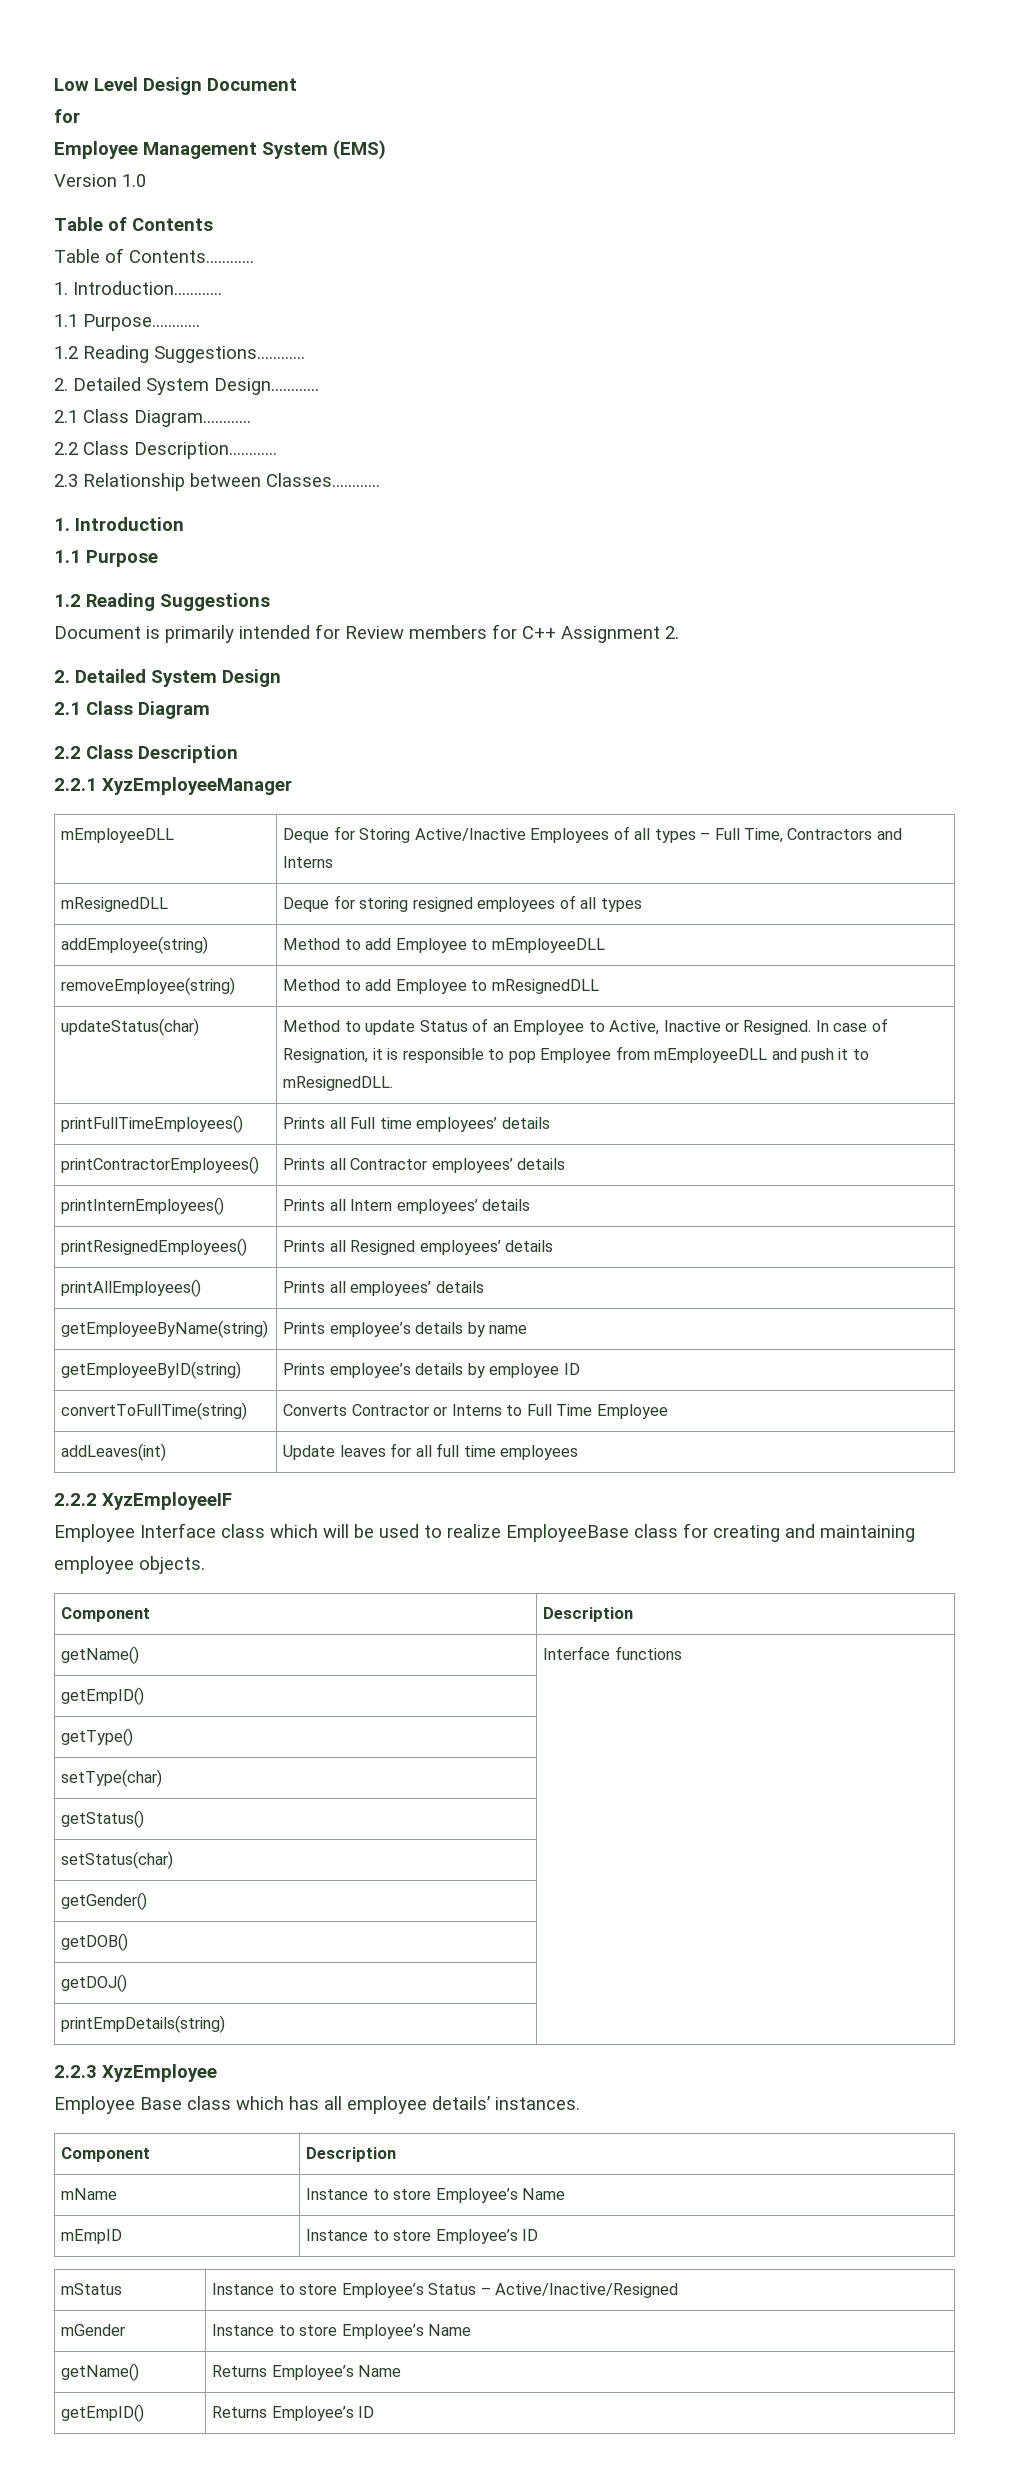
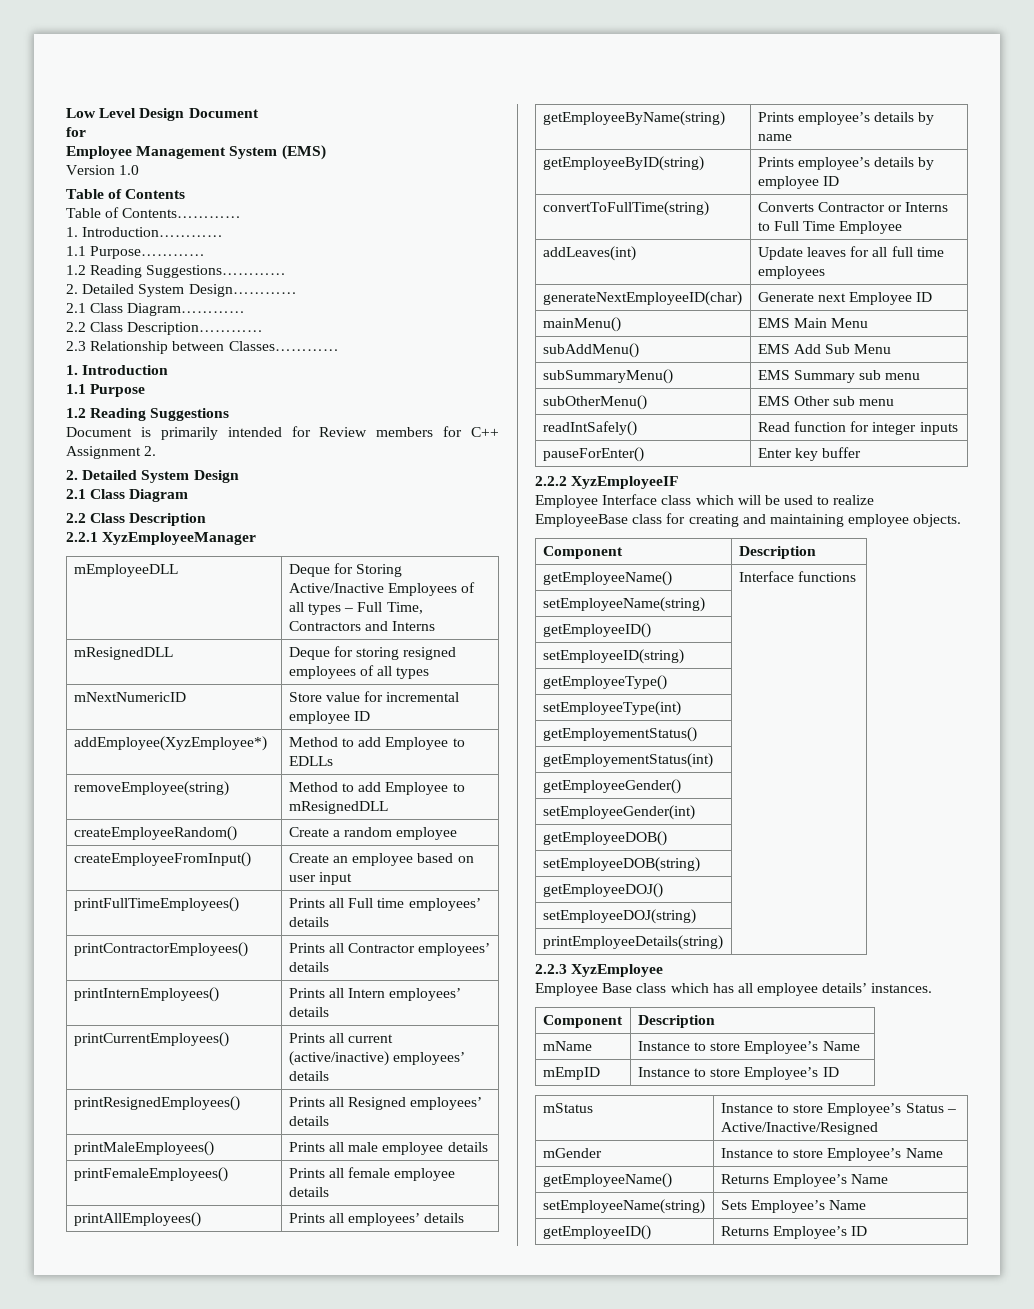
[61,936,209,954] [283,938,605,953] addEmployee(string) | Method to add Employee to mEmployeeDLL -> [73,692,186,702] [288,691,460,702] [288,711,371,724] [73,736,267,751] [288,737,465,750] [288,756,333,766] mNextNumericID | Store value for incremental employee ID // addEmployee(XyzEmployee*) | Method to add Employee to EDLLs
[61,1018,200,1036] [283,1018,888,1035] [283,1046,869,1063] [283,1076,394,1091] updateStatus(char) | Method to update Status of an Employee to Active, Inactive or Resigned. In case of Resignation, it is responsible to pop Employee from mEmployeeDLL and push it to mResignedDLL. -> [73,826,237,841] [288,827,458,840] [73,852,251,867] [288,853,474,866] [288,872,353,885] createEmployeeRandom() | Create a random employee // createEmployeeFromInput() | Create an employee based on user input
(531, 1205) none -> [73,1032,229,1047] [288,1033,394,1043] [288,1051,466,1066] [288,1071,329,1081] // printCurrentEmployees() | Prints all current (active/inactive) employees’ details
(554, 1246) none -> [73,1141,214,1156] [288,1142,488,1155] [73,1167,228,1182] [288,1167,456,1181] [288,1187,329,1197] // printMaleEmployees() | Prints all male employee details // printFemaleEmployees() | Prints all female employee details
(579, 1452) none -> [542,291,742,306] [757,292,933,305] [542,317,621,332] [757,318,869,328] [542,343,639,358] [757,344,892,354] [542,369,673,384] [757,370,921,383] [542,395,647,410] [757,396,895,406] [542,421,637,436] [757,421,958,435] [542,447,644,462] [757,447,862,461] // generateNextEmployeeID(char) | Generate next Employee ID // mainMenu() | EMS Main Menu // subAddMenu() | EMS Add Sub Menu // subSummaryMenu() | EMS Summary sub menu // subOtherMenu() | EMS Other sub menu // readIntSafely() | Read function for integer inputs // pauseForEnter() | Enter key buffer
[61,1646,140,1664] getName() -> [542,571,672,586] getEmployeeName()
[61,1687,145,1705] [61,1728,134,1746] [61,1769,163,1787] [61,1810,145,1828] [61,1851,174,1869] [61,1892,148,1910] [61,1933,129,1951] [61,1974,128,1992] [61,2015,226,2033] getEmpID() | // getType() | // setType(char) | // getStatus() | // setStatus(char) | // getGender() | // getDOB() | // getDOJ() | // printEmpDetails(string) -> [542,597,705,612] [542,623,651,638] [542,649,684,664] [542,675,667,690] [542,701,681,716] [542,727,697,742] [542,753,713,768] [542,779,681,794] [542,805,695,820] [542,831,667,846] [542,857,700,872] [542,883,663,898] [542,909,696,924] [542,935,723,950] setEmployeeName(string) | // getEmployeeID() | // setEmployeeID(string) | // getEmployeeType() | // setEmployeeType(int) | // getEmployementStatus() | // getEmployementStatus(int) | // getEmployeeGender() | // setEmployeeGender(int) | // getEmployeeDOB() | // setEmployeeDOB(string) | // getEmployeeDOJ() | // setEmployeeDOJ(string) | // printEmployeeDetails(string)
[61,2363,140,2381] getName() -> [542,1173,672,1188] getEmployeeName()
[61,2404,145,2422] getEmpID() -> [542,1199,705,1214] [720,1200,867,1213] [542,1225,651,1240] setEmployeeName(string) | Sets Employee’s Name // getEmployeeID()

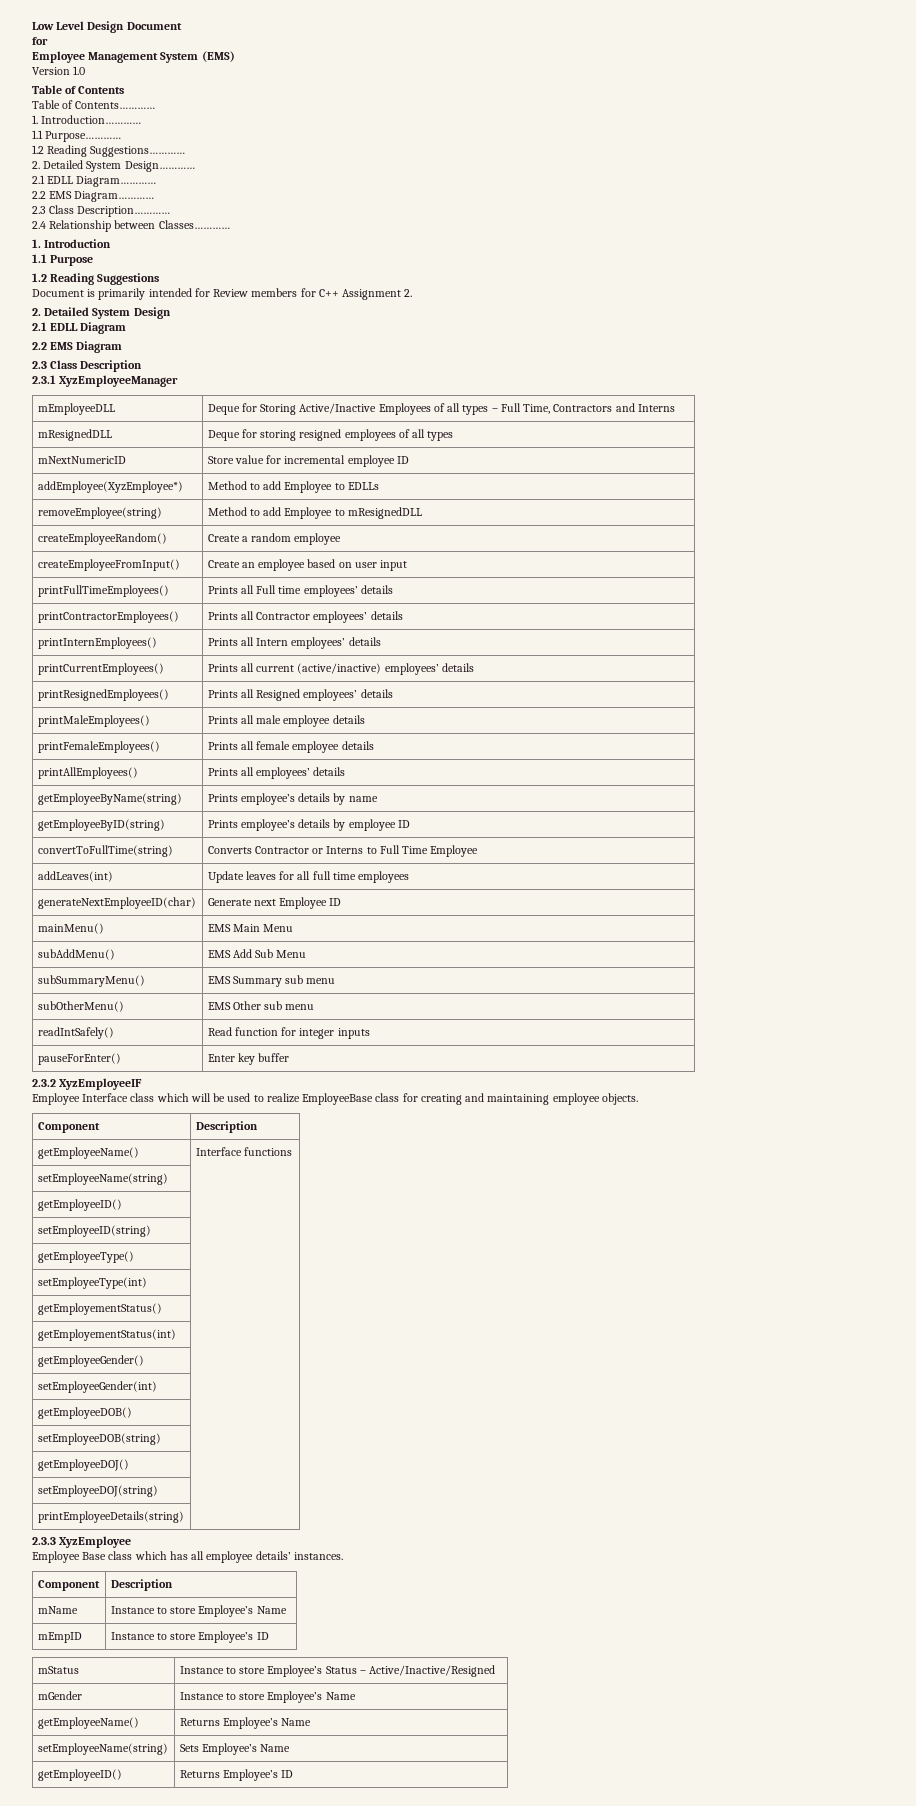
[90,303,124,313] Class -> [47,176,74,184] EDLL
(86, 327) none -> [49,191,155,202] [32,206,46,214] EMS Diagram………… // 2.3
[66,341,86,351] 2.3 -> [32,221,46,229] 2.4
[90,489,126,499] Class -> [50,323,79,331] EDLL
(86, 518) none -> [50,341,123,353] [32,361,47,369] EMS Diagram // 2.3
[66,532,98,542] 2.2.1 -> [32,375,56,384] 2.3.1
[535,476,567,486] 2.2.2 -> [32,1079,56,1087] 2.3.2
[535,964,567,974] 2.2.3 -> [32,1537,56,1545] 2.3.3

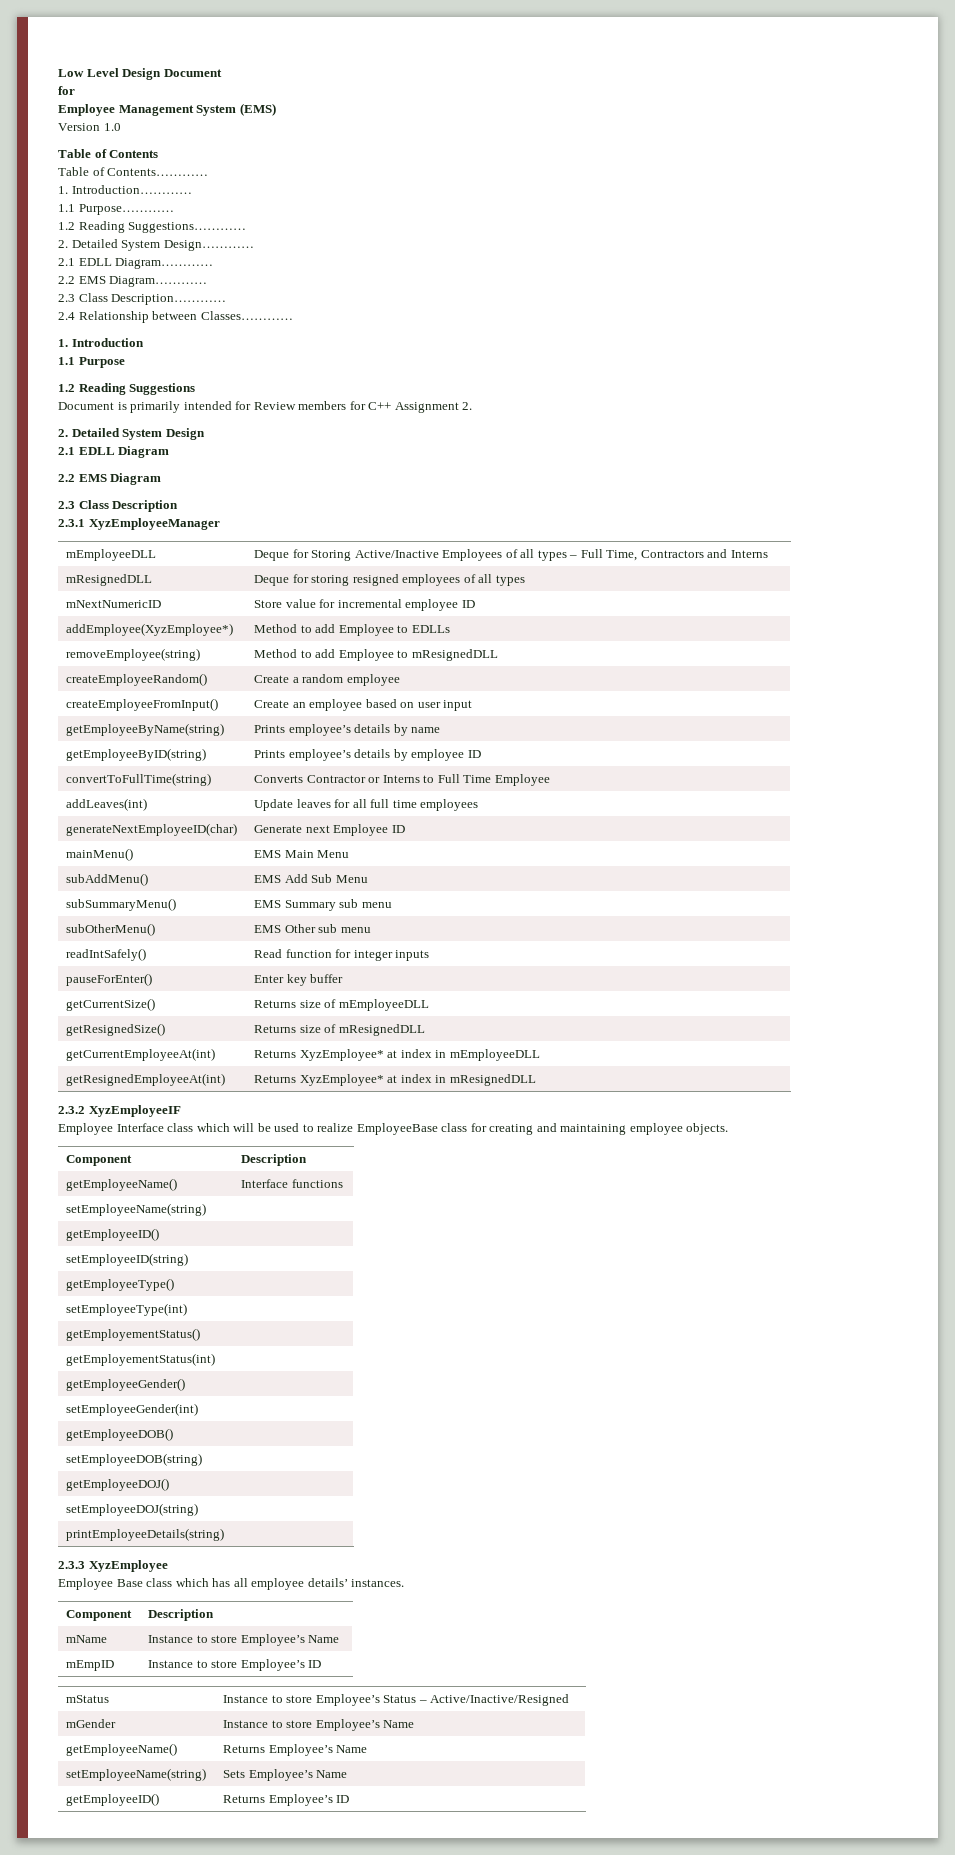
[37,585,169,597] [207,585,393,597] [37,611,179,623] [207,611,403,623] [37,637,157,649] [207,637,381,649] [37,663,164,675] [207,663,474,675] [37,689,169,701] [207,689,393,701] [37,715,150,727] [207,715,365,727] [37,741,160,753] [207,741,374,753] [37,767,138,779] [207,767,346,779] // printFullTimeEmployees() | Prints all Full time employees’ details // printContractorEmployees() | Prints all Contractor employees’ details // printInternEmployees() | Prints all Intern employees’ details // printCurrentEmployees() | Prints all current (active/inactive) employees’ details // printResignedEmployees() | Prints all Resigned employees’ details // printMaleEmployees() | Prints all male employee details // printFemaleEmployees() | Prints all female employee details // printAllEmployees() | Prints all employees’ details -> (473, 705) none
(290, 1057) none -> [66,998,156,1011] [254,999,429,1011] [66,1023,166,1036] [254,1024,425,1036] [66,1048,216,1061] [254,1049,540,1061] [66,1073,226,1086] [254,1074,536,1086] // getCurrentSize() | Returns size of mEmployeeDLL // getResignedSize() | Returns size of mResignedDLL // getCurrentEmployeeAt(int) | Returns XyzEmployee* at index in mEmployeeDLL // getResignedEmployeeAt(int) | Returns XyzEmployee* at index in mResignedDLL

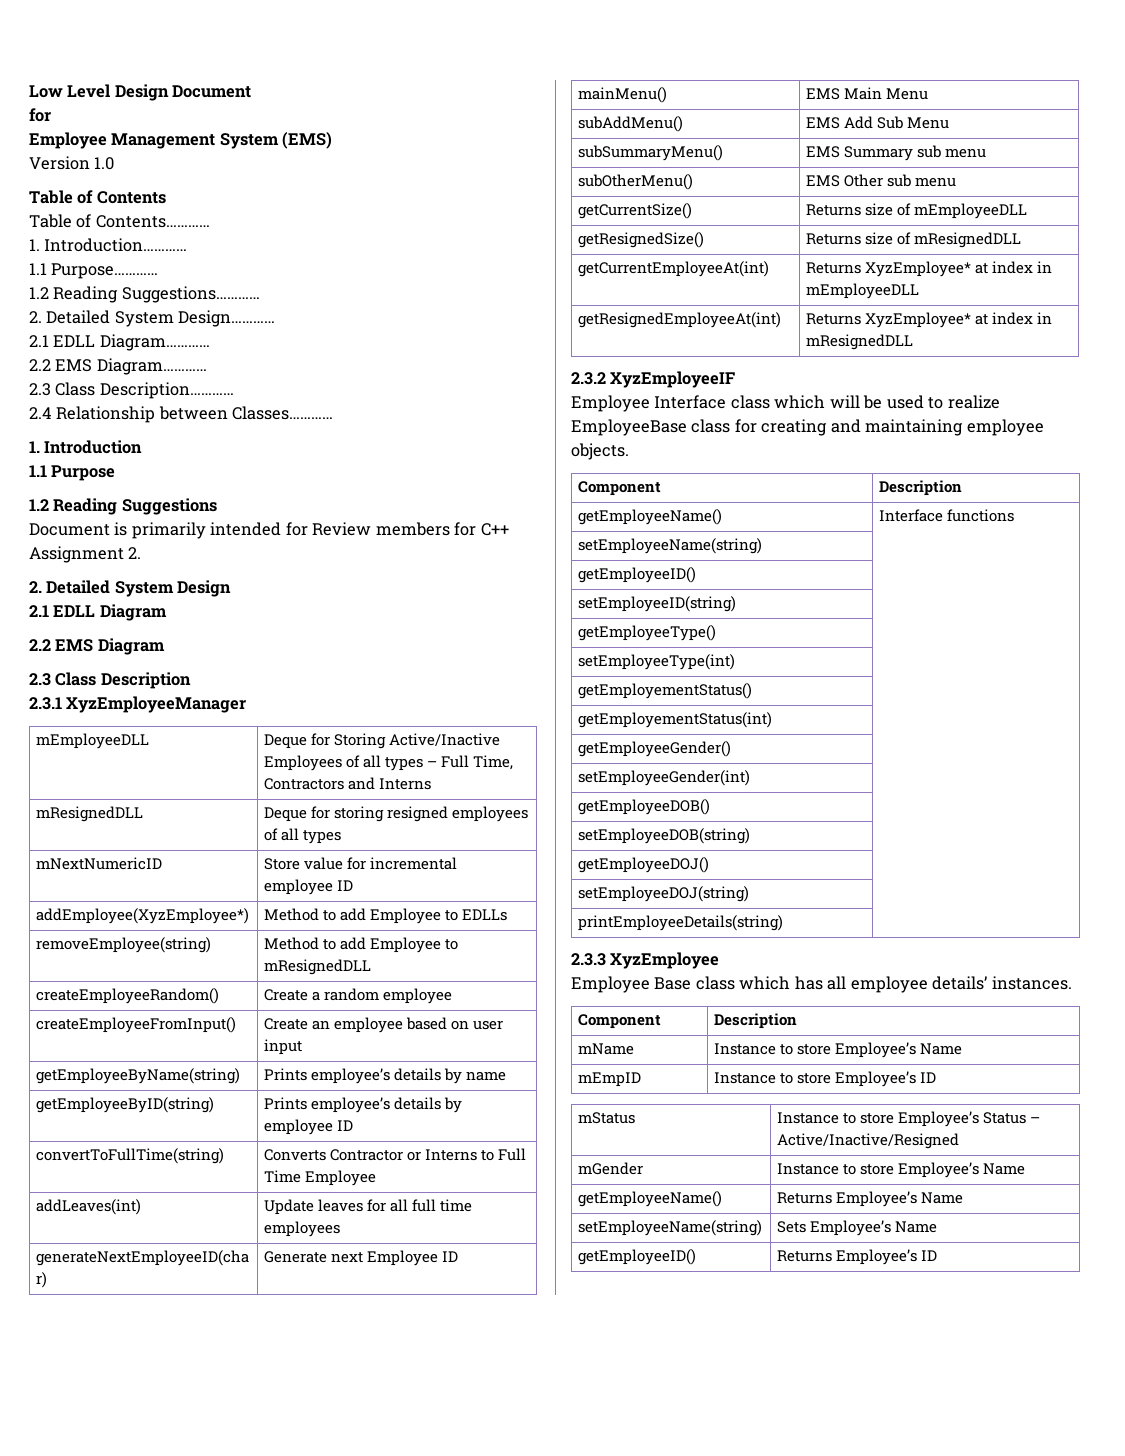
[66,948,147,961] [254,949,430,961] [66,973,153,986] [254,974,344,986] // readIntSafely() | Read function for integer inputs // pauseForEnter() | Enter key buffer -> (957, 182) none

